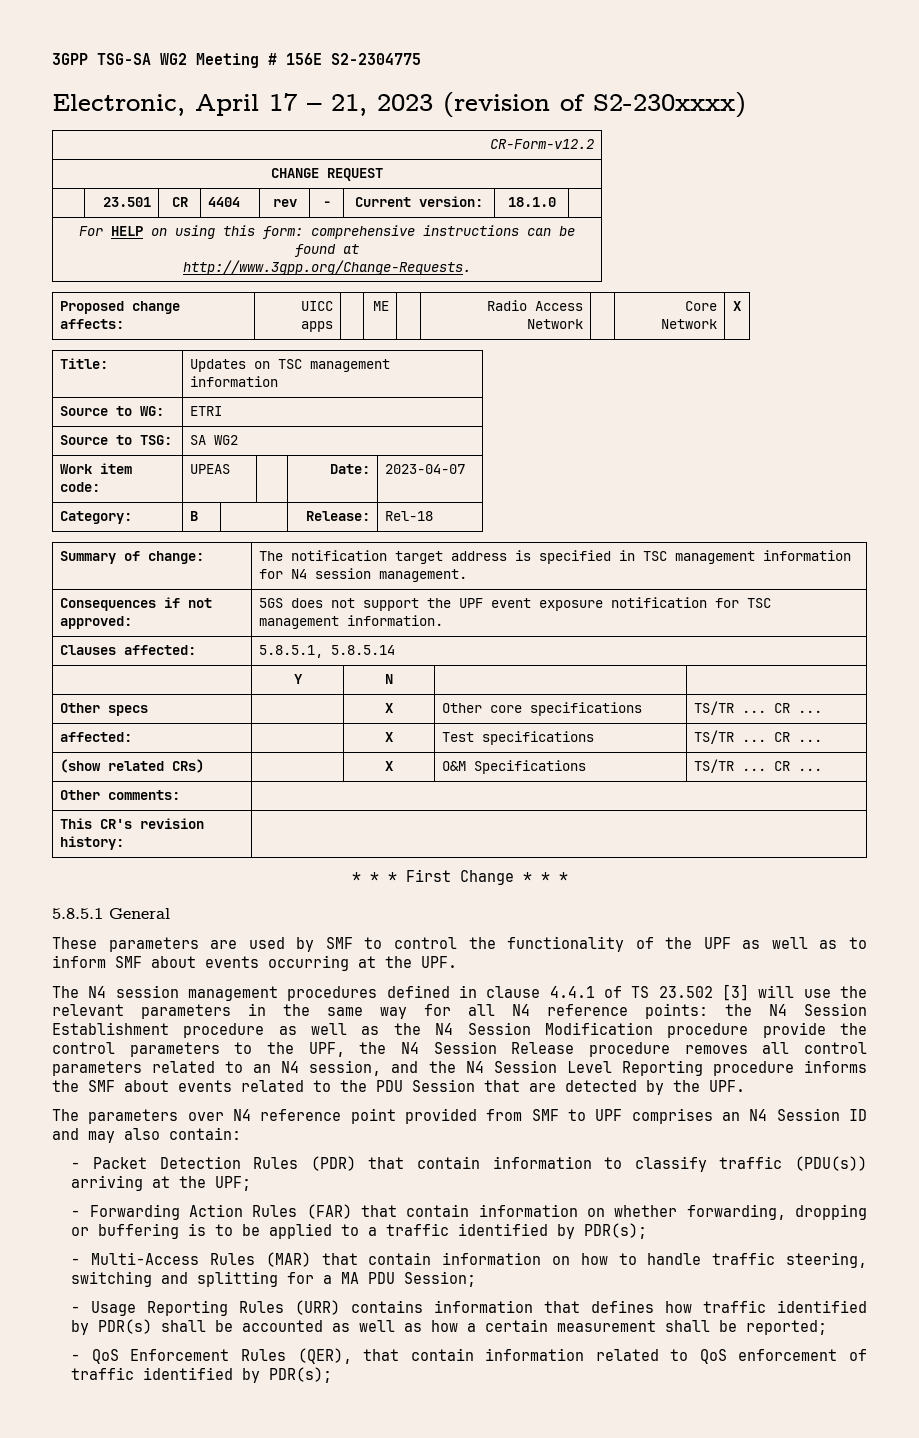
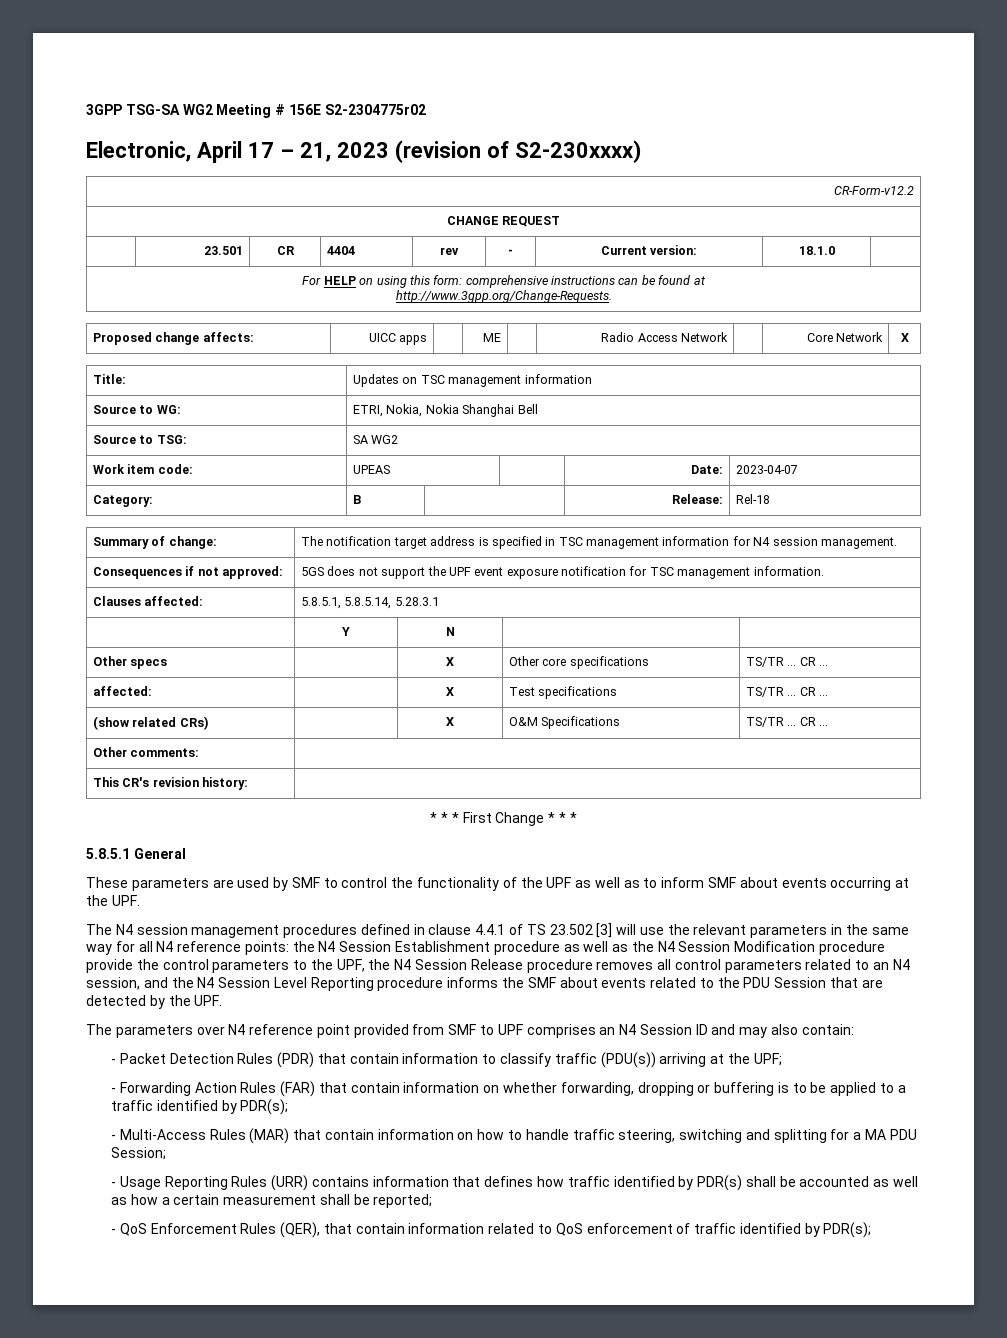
[331,53,421,65] S2-2304775 -> [324,104,426,115] S2-2304775r02
[190,406,223,416] ETRI -> [353,404,538,417] ETRI, Nokia, Nokia Shanghai Bell
[331,645,396,655] 5.8.5.14 -> [344,597,439,609] 5.8.5.14, 5.28.3.1

